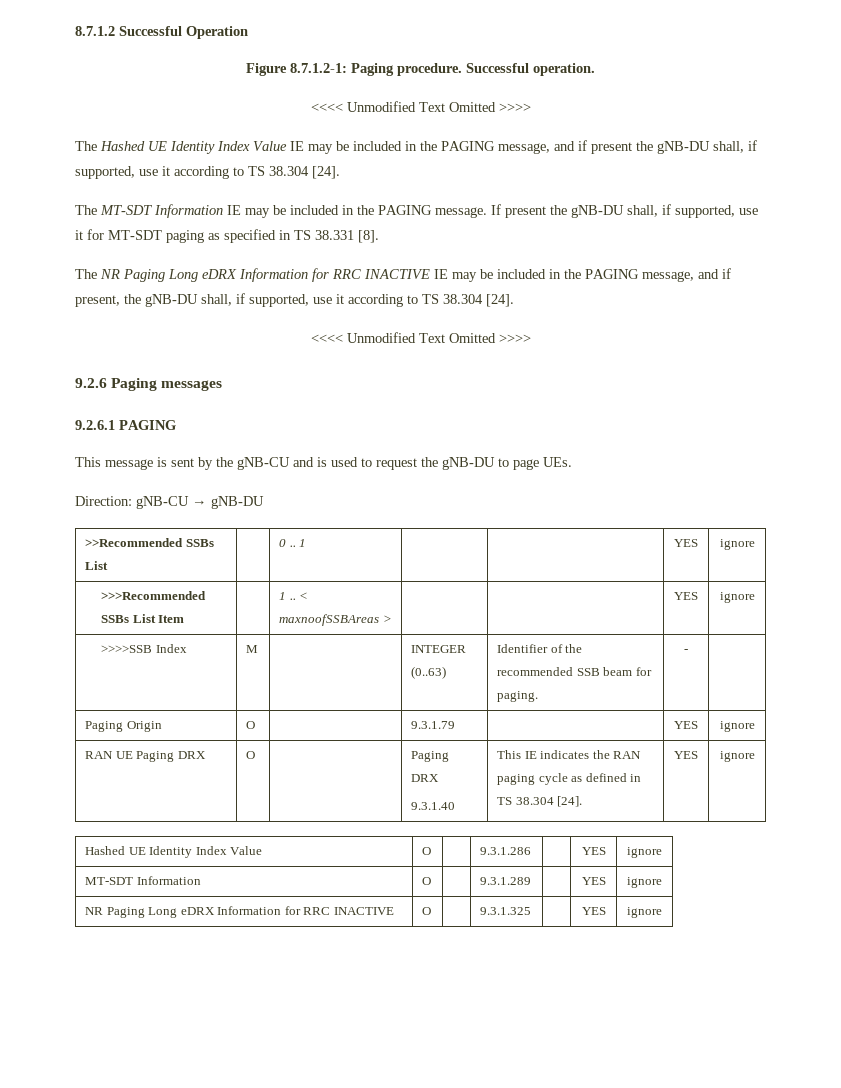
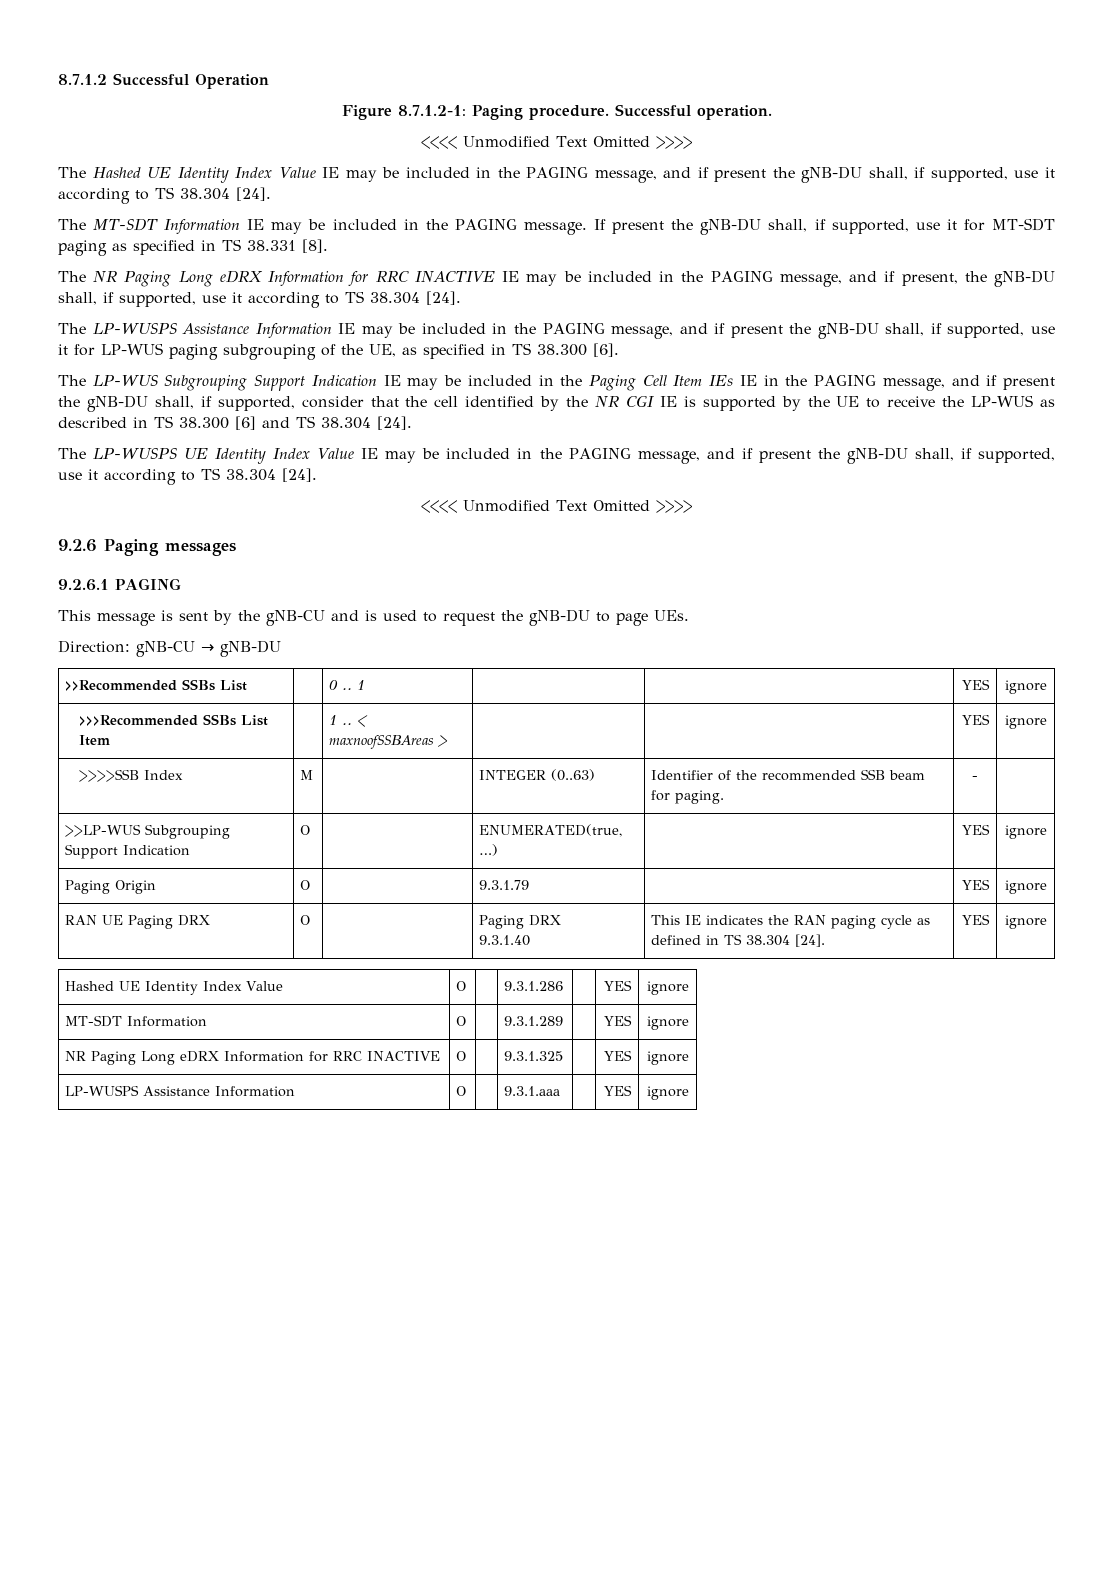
(514, 300) none -> [58,322,1055,339] [58,343,619,360] [58,375,1056,391] [58,395,1055,412] [58,416,412,430] [58,447,1055,464] [58,468,317,485] // The LP-WUSPS Assistance Information IE may be included in the PAGING message, and if present the gNB-DU shall, if supported, use it for LP-WUS paging subgrouping of the UE, as specified in TS 38.300 [6]. // The LP-WUS Subgrouping Support Indication IE may be included in the Paging Cell Item IEs IE in the PAGING message, and if present the gNB-DU shall, if supported, consider that the cell identified by the NR CGI IE is supported by the UE to receive the LP-WUS as described in TS 38.300 [6] and TS 38.304 [24]. // The LP-WUSPS UE Identity Index Value IE may be included in the PAGING message, and if present the gNB-DU shall, if supported, use it according to TS 38.304 [24].
(688, 651) none -> [65,824,231,839] [65,844,191,859] [300,825,311,835] [479,824,623,837] [479,844,499,856] [961,824,990,835] [1004,825,1047,839] // >>LP-WUS Subgrouping Support Indication | O | | ENUMERATED(true, …) | | YES | ignore
(662, 912) none -> [65,1085,296,1097] [456,1086,467,1096] [504,1086,561,1096] [603,1085,632,1096] [646,1086,689,1100] // LP-WUSPS Assistance Information | O | | 9.3.1.aaa | | YES | ignore

